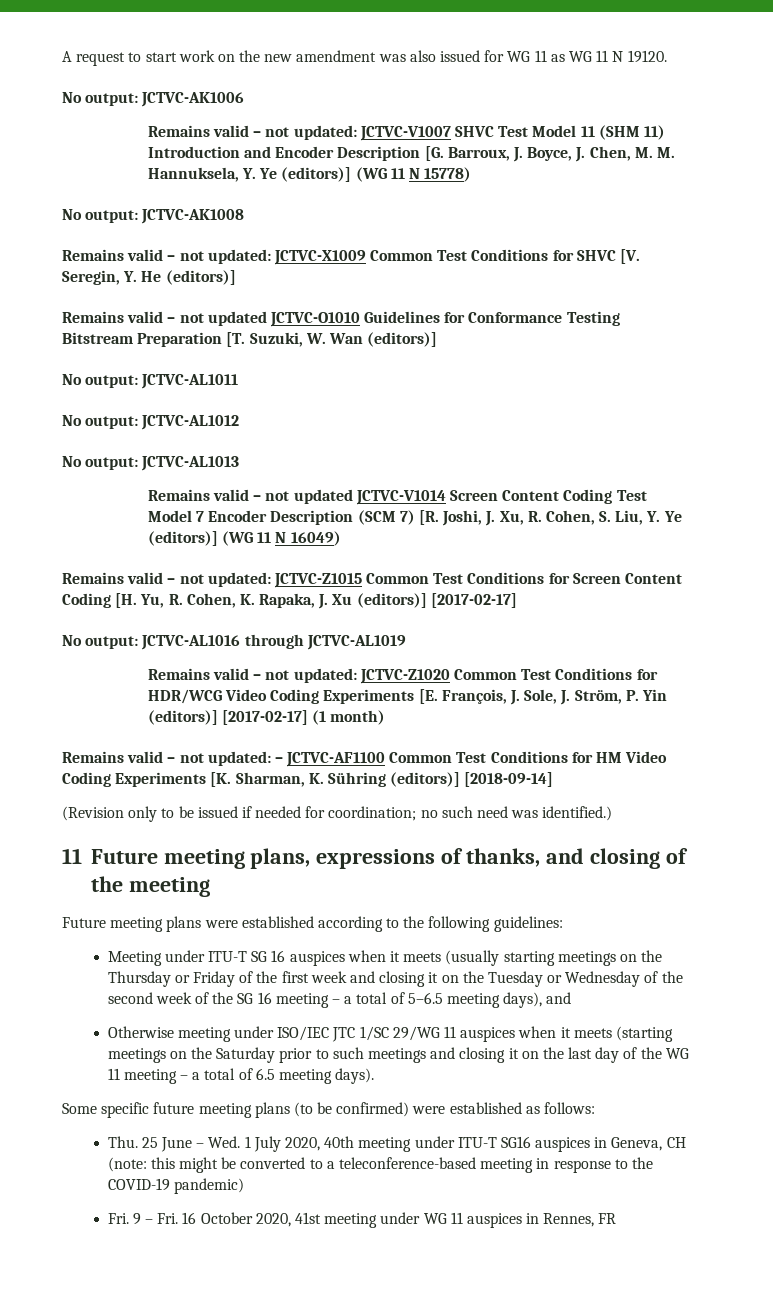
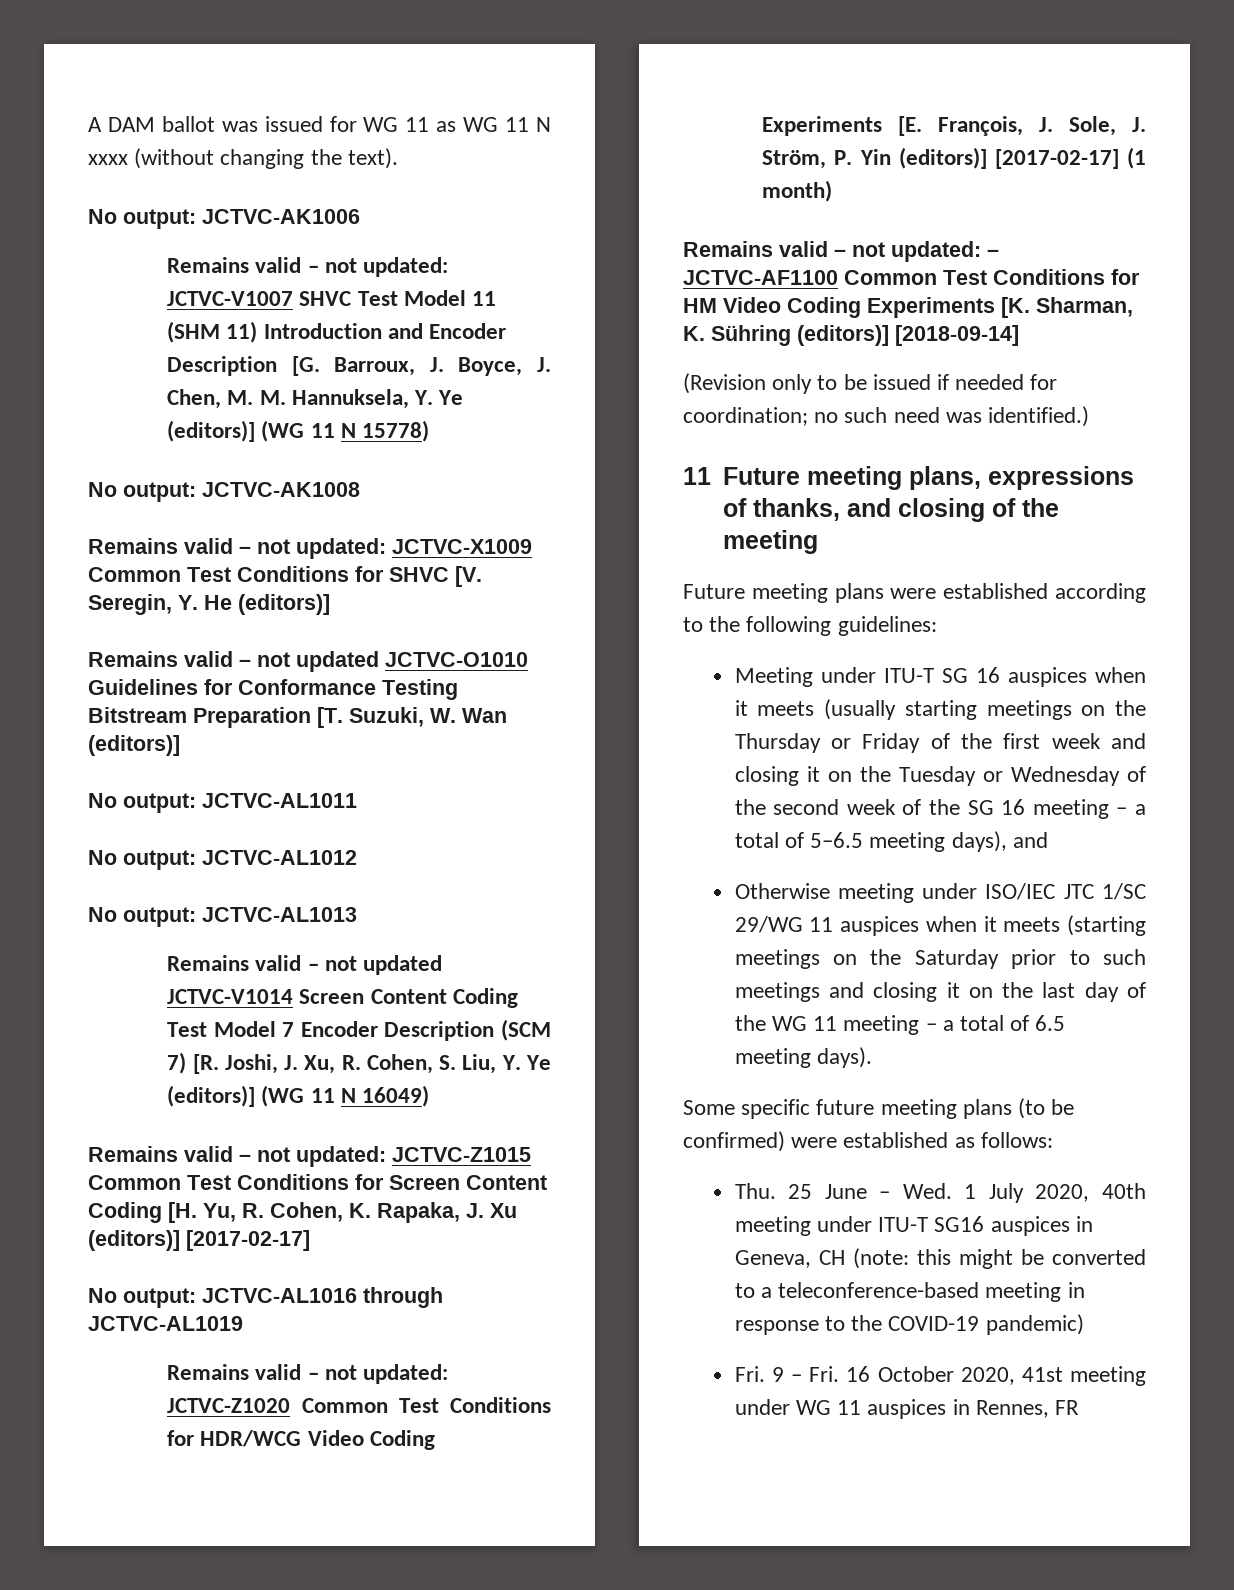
[76,50,436,66] request to start work on the new amendment was also -> [107,116,258,132] DAM ballot was
[627,50,667,63] 19120. -> [88,148,398,169] xxxx (without changing the text).

